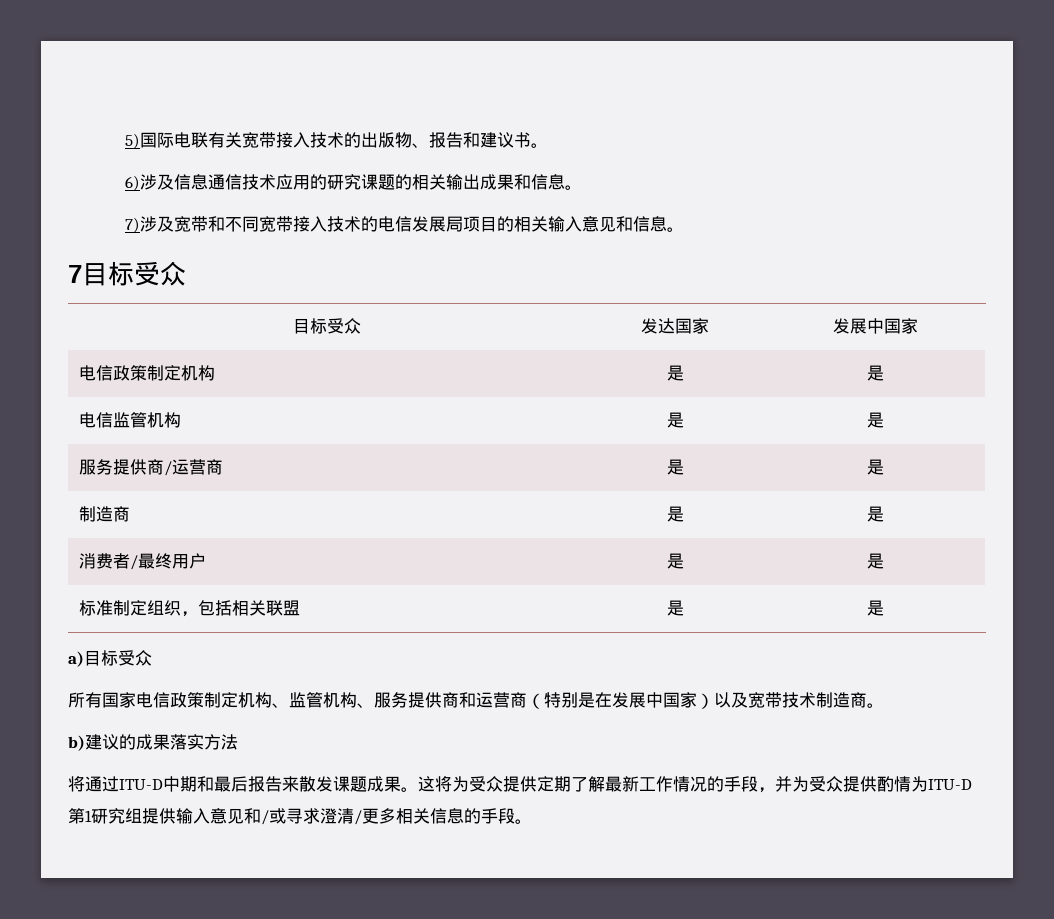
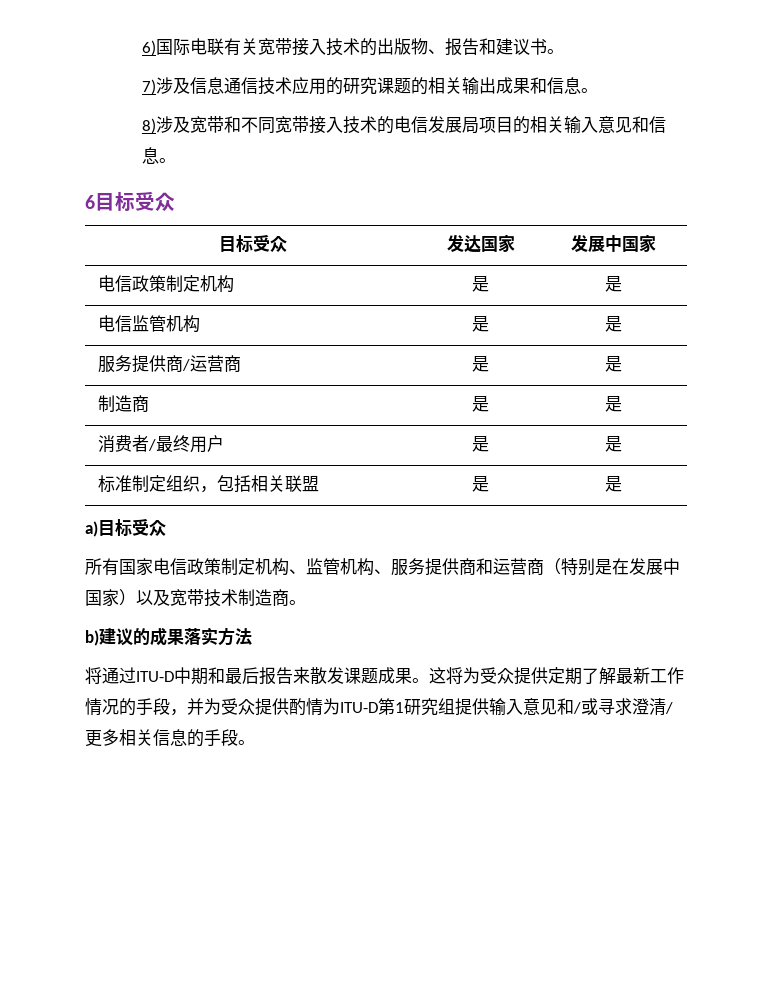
[125,133,141,149] 5) -> [141,40,156,56] 6)
[125,175,141,191] 6) -> [141,79,156,95] 7)
[125,217,141,233] 7) -> [141,118,156,134] 8)
[68,265,82,283] 7 -> [85,195,95,209] 6

